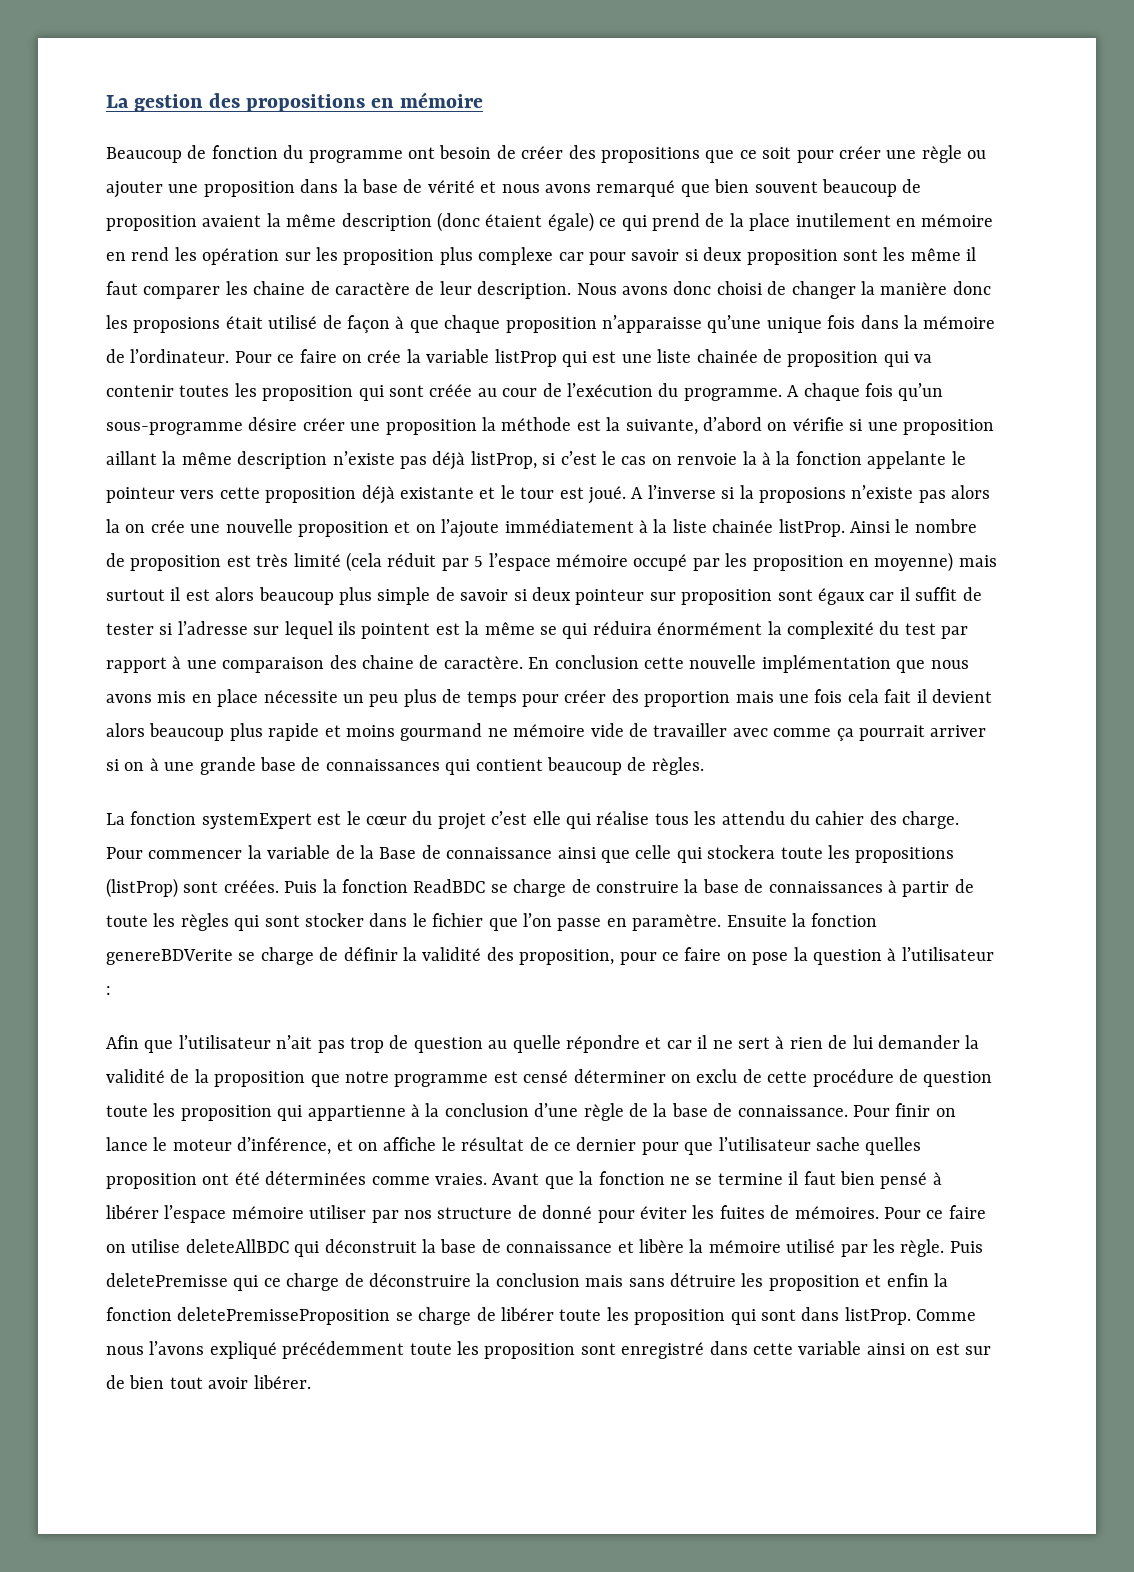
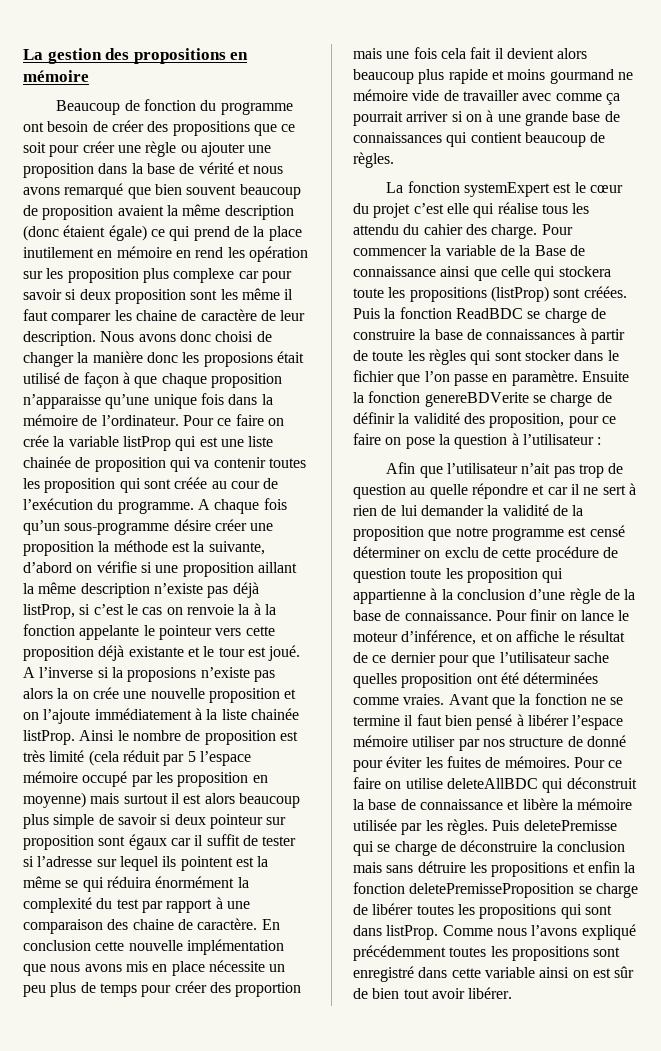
[786,1239,945,1257] utilisé par les règle. -> [353,819,488,835] utilisée par les règles.
[263,1278,281,1287] ce -> [377,844,391,852] se
[768,1275,860,1291] proposition -> [491,862,569,877] propositions
[559,1307,726,1325] toute les proposition -> [416,904,557,919] toutes les propositions
[409,1341,576,1359] toute les proposition -> [449,946,589,961] toutes les propositions
[964,1346,991,1355] sur -> [614,966,635,978] sûr

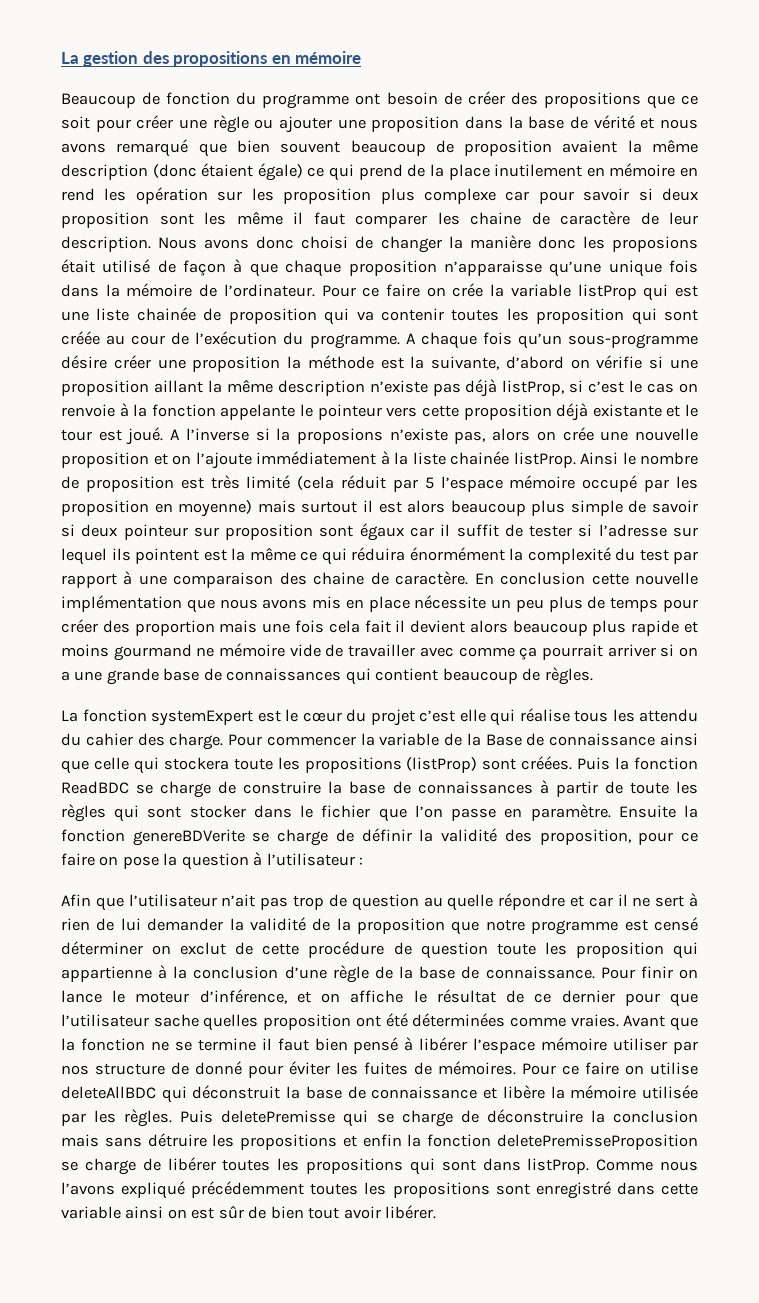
[238,604,250,615] la -> (115, 410) none
[253,670,275,682] [23,688,69,699] pas alors la -> [454,428,531,444] pas, alors
[65,880,79,888] se -> [300,551,317,561] ce
[486,110,494,122] à -> [61,671,70,681] a
[444,547,479,558] exclu -> [180,942,227,955] exclut

